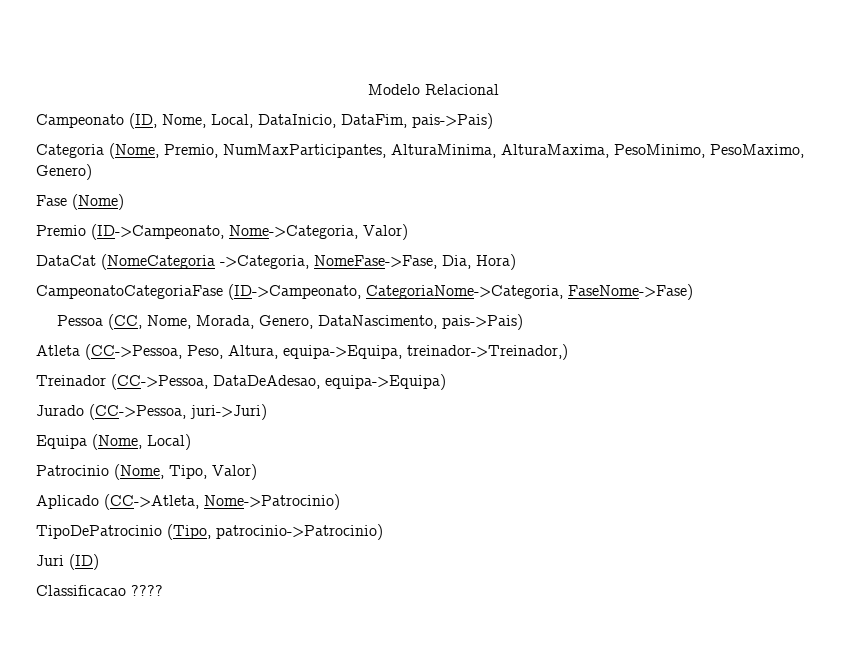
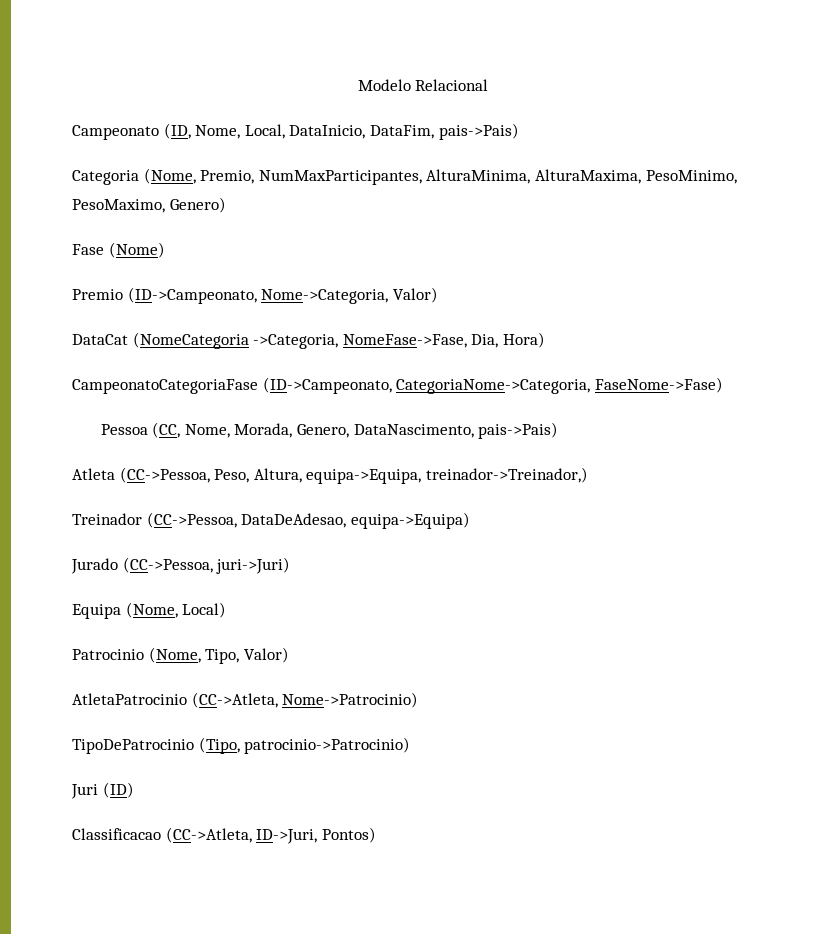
[36,495,99,509] Aplicado -> [72,693,187,705] AtletaPatrocinio
[131,585,163,596] ???? -> [165,827,376,844] (CC->Atleta, ID->Juri, Pontos)

